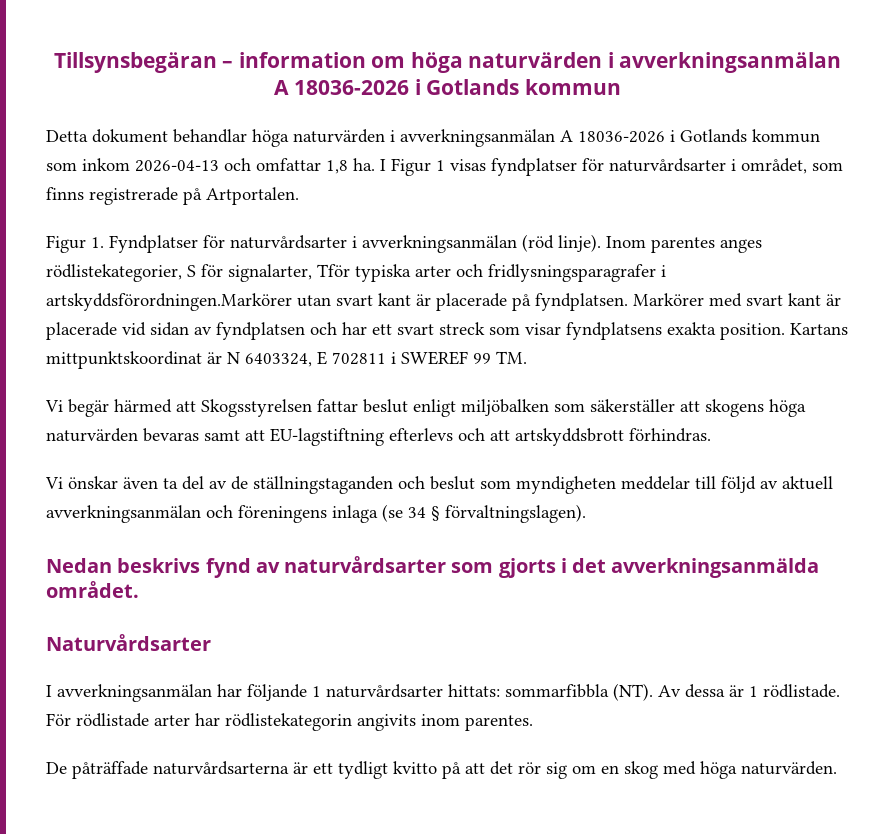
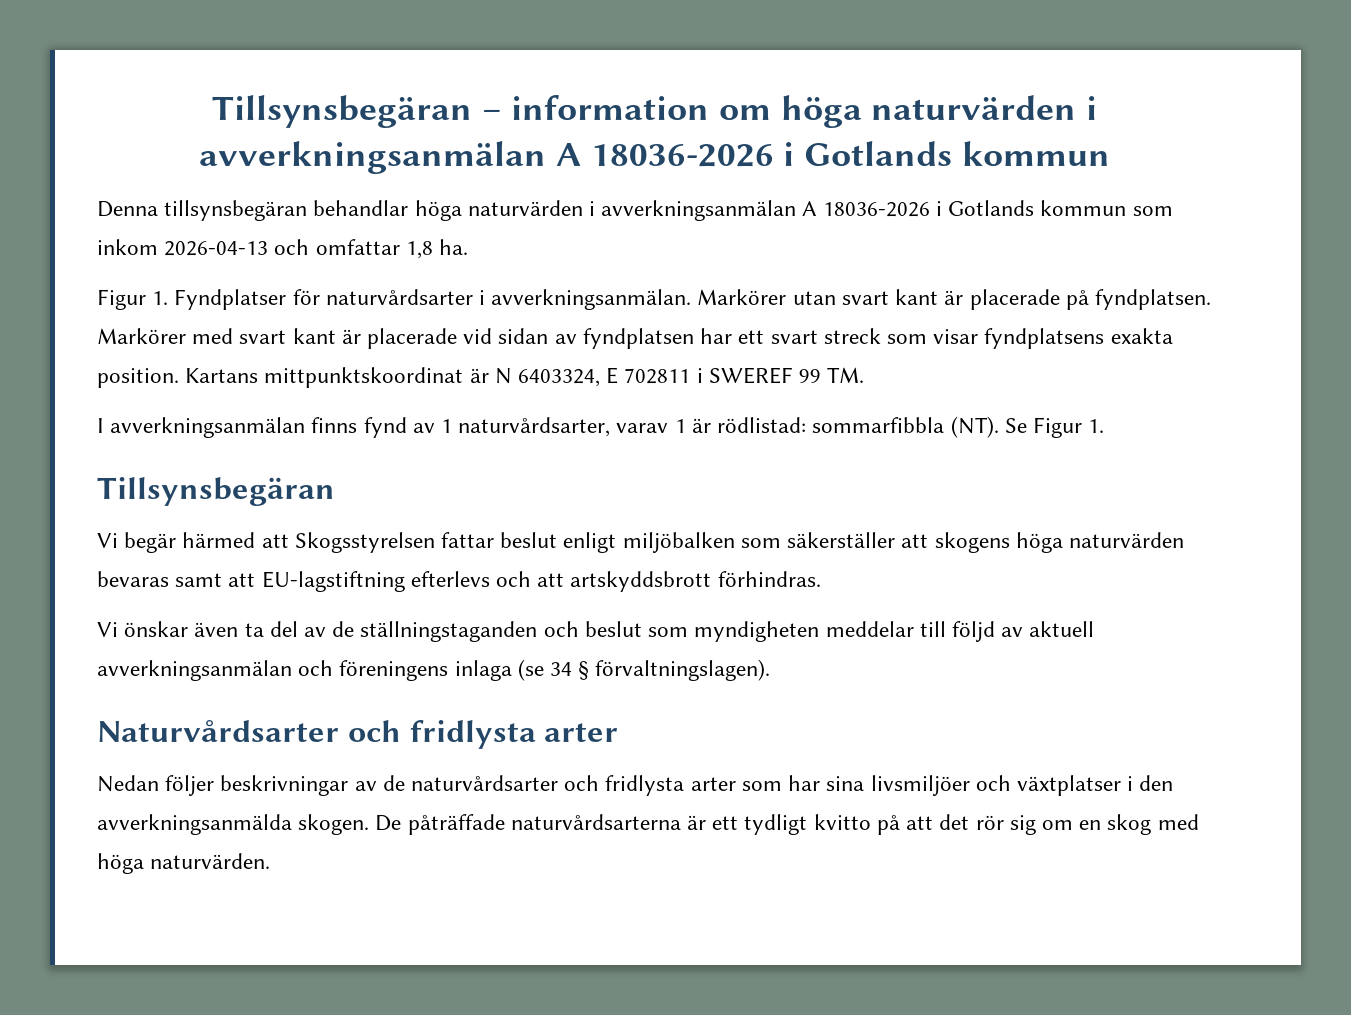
[46,129,168,143] Detta dokument -> [97,200,308,221] Denna tillsynsbegäran
[380,158,843,176] [46,187,299,205] I Figur 1 visas fyndplatser för naturvårdsarter i området, som finns registrerade på Artportalen. -> (469, 247) none
[362,234,762,253] [46,264,666,282] [46,293,292,311] avverkningsanmälan (röd linje). Inom parentes anges rödlistekategorier, S för signalarter, Tför typiska arter och fridlysningsparagrafer i artskyddsförordningen.Markörer -> [491,289,787,310] avverkningsanmälan. Markörer
[310,322,337,335] och -> (694, 338) none
(527, 357) none -> [97,416,1105,438] [97,477,335,506] // I avverkningsanmälan finns fynd av 1 naturvårdsarter, varav 1 är rödlistad: sommarfibbla (NT). Se Figur 1. // Tillsynsbegäran
[46,556,820,578] [46,581,139,598] [46,634,211,651] [46,683,840,702] [46,713,533,731] Nedan beskrivs fynd av naturvårdsarter som gjorts i det avverkningsanmälda området. // Naturvårdsarter // I avverkningsanmälan har följande 1 naturvårdsarter hittats: sommarfibbla (NT). Av dessa är 1 rödlistade. För rödlistade arter har rödlistekategorin angivits inom parentes. // -> [97,720,619,749] [97,775,1174,796] [97,814,370,835] Naturvårdsarter och fridlysta arter // Nedan följer beskrivningar av de naturvårdsarter och fridlysta arter som har sina livsmiljöer och växtplatser i den avverkningsanmälda skogen.

